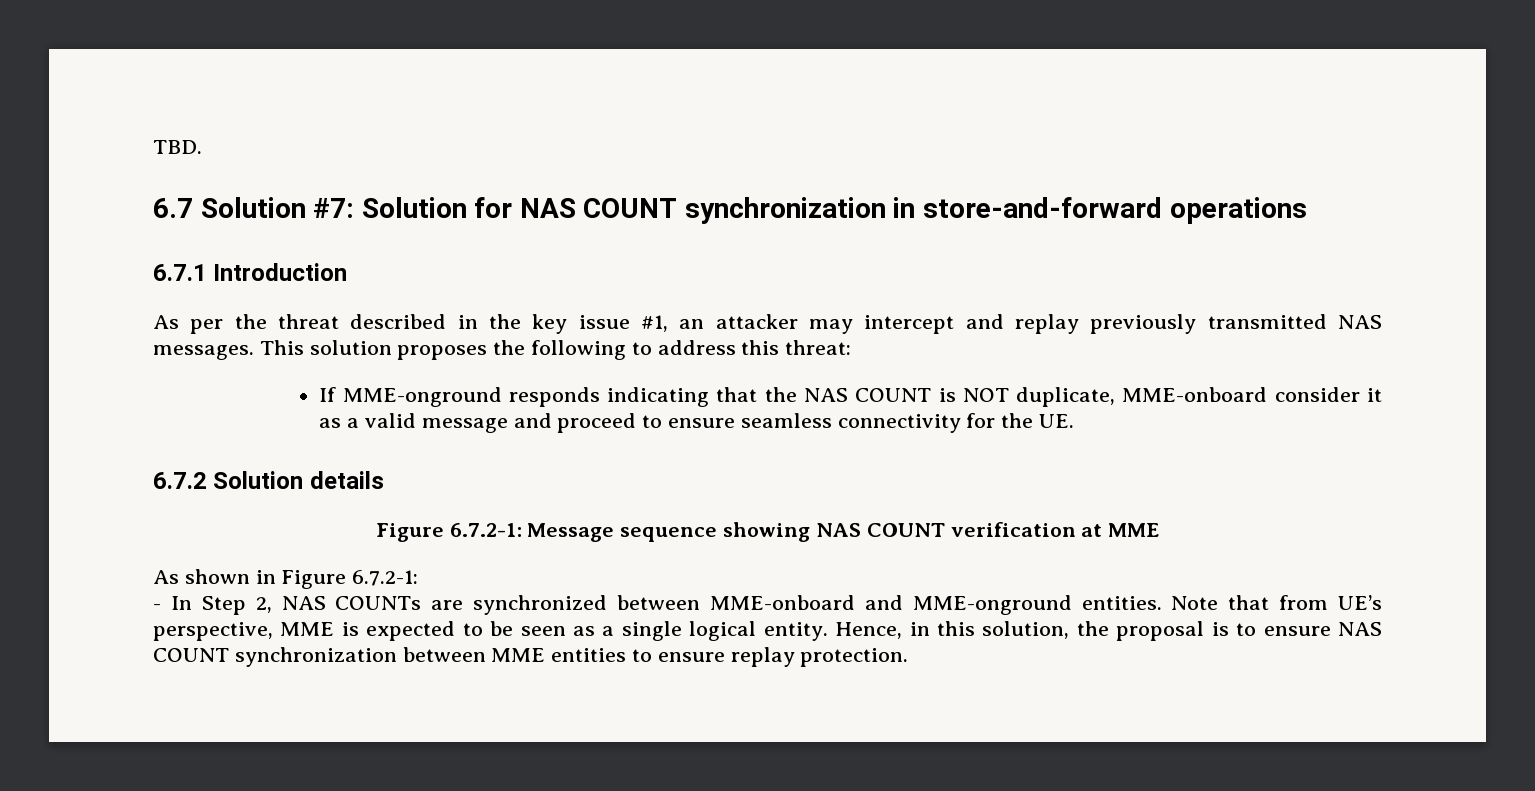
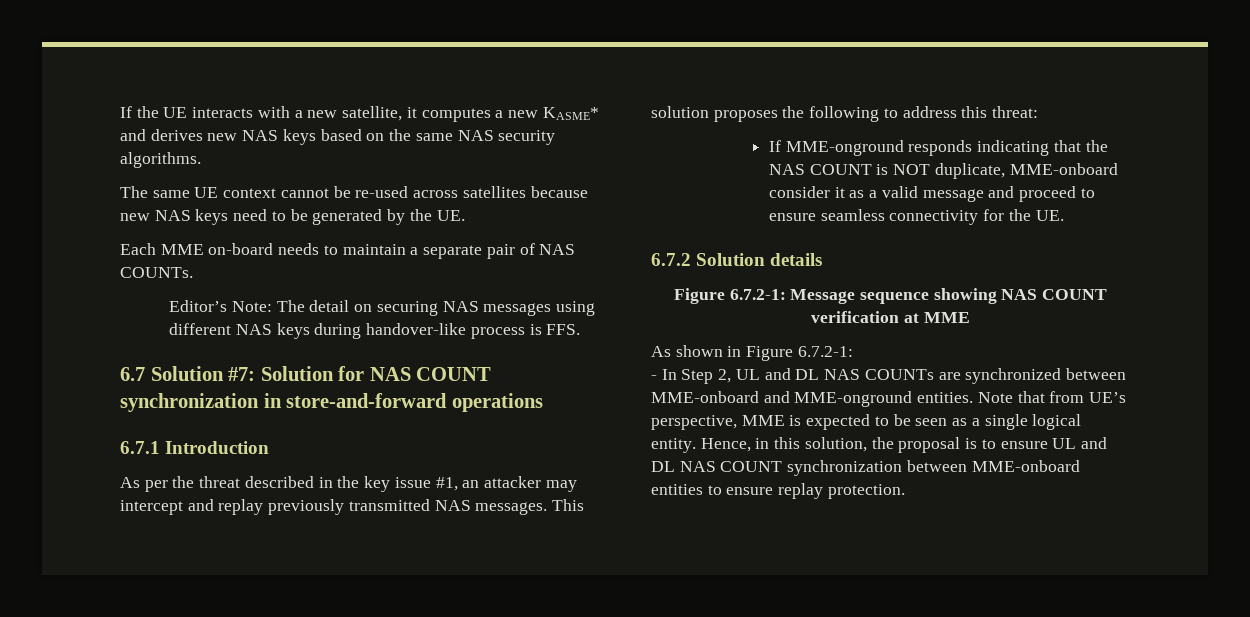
[153,140,202,154] TBD. -> [120,106,599,122] [120,129,556,145] [120,152,201,168] [120,186,588,198] [120,209,465,225] [120,243,576,259] [120,267,193,278] [169,300,596,316] [169,323,581,339] If the UE interacts with a new satellite, it computes a new KASME* and derives new NAS keys based on the same NAS security algorithms. // The same UE context cannot be re-used across satellites because new NAS keys need to be generated by the UE. // Each MME on-board needs to maintain a separate pair of NAS COUNTs. // Editor’s Note: The detail on securing NAS messages using different NAS keys during handover-like process is FFS.
(272, 605) none -> [735,368,820,380] UL and DL
(1331, 631) none -> [1052,437,1107,449] [651,461,675,472] UL and DL
[491,648,546,662] MME -> [971,460,1080,472] MME-onboard

